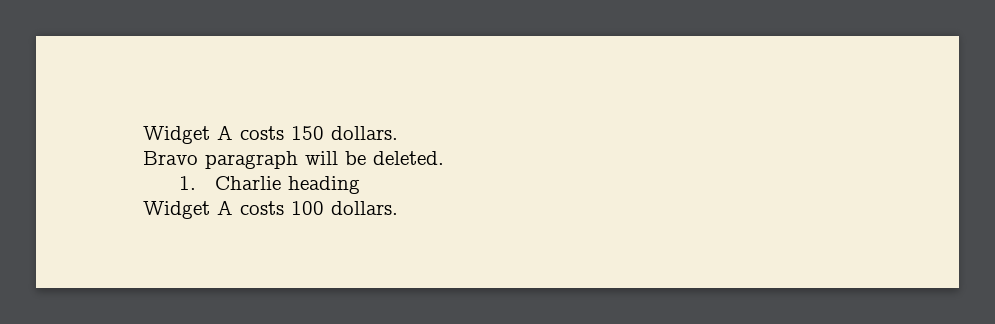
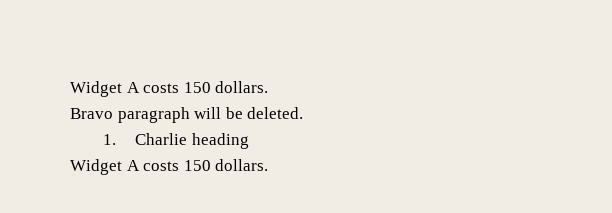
[291,201,324,215] 100 -> [183,160,211,171] 150

